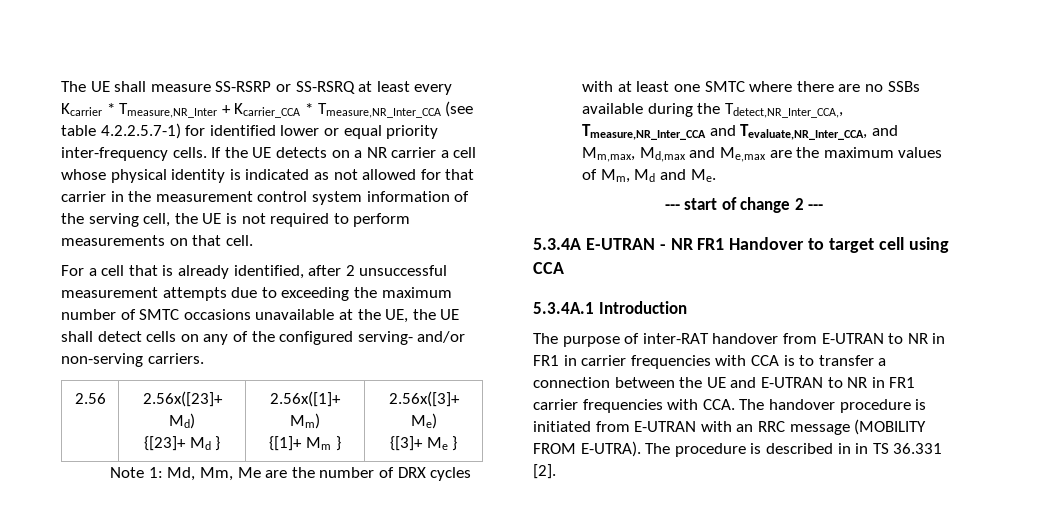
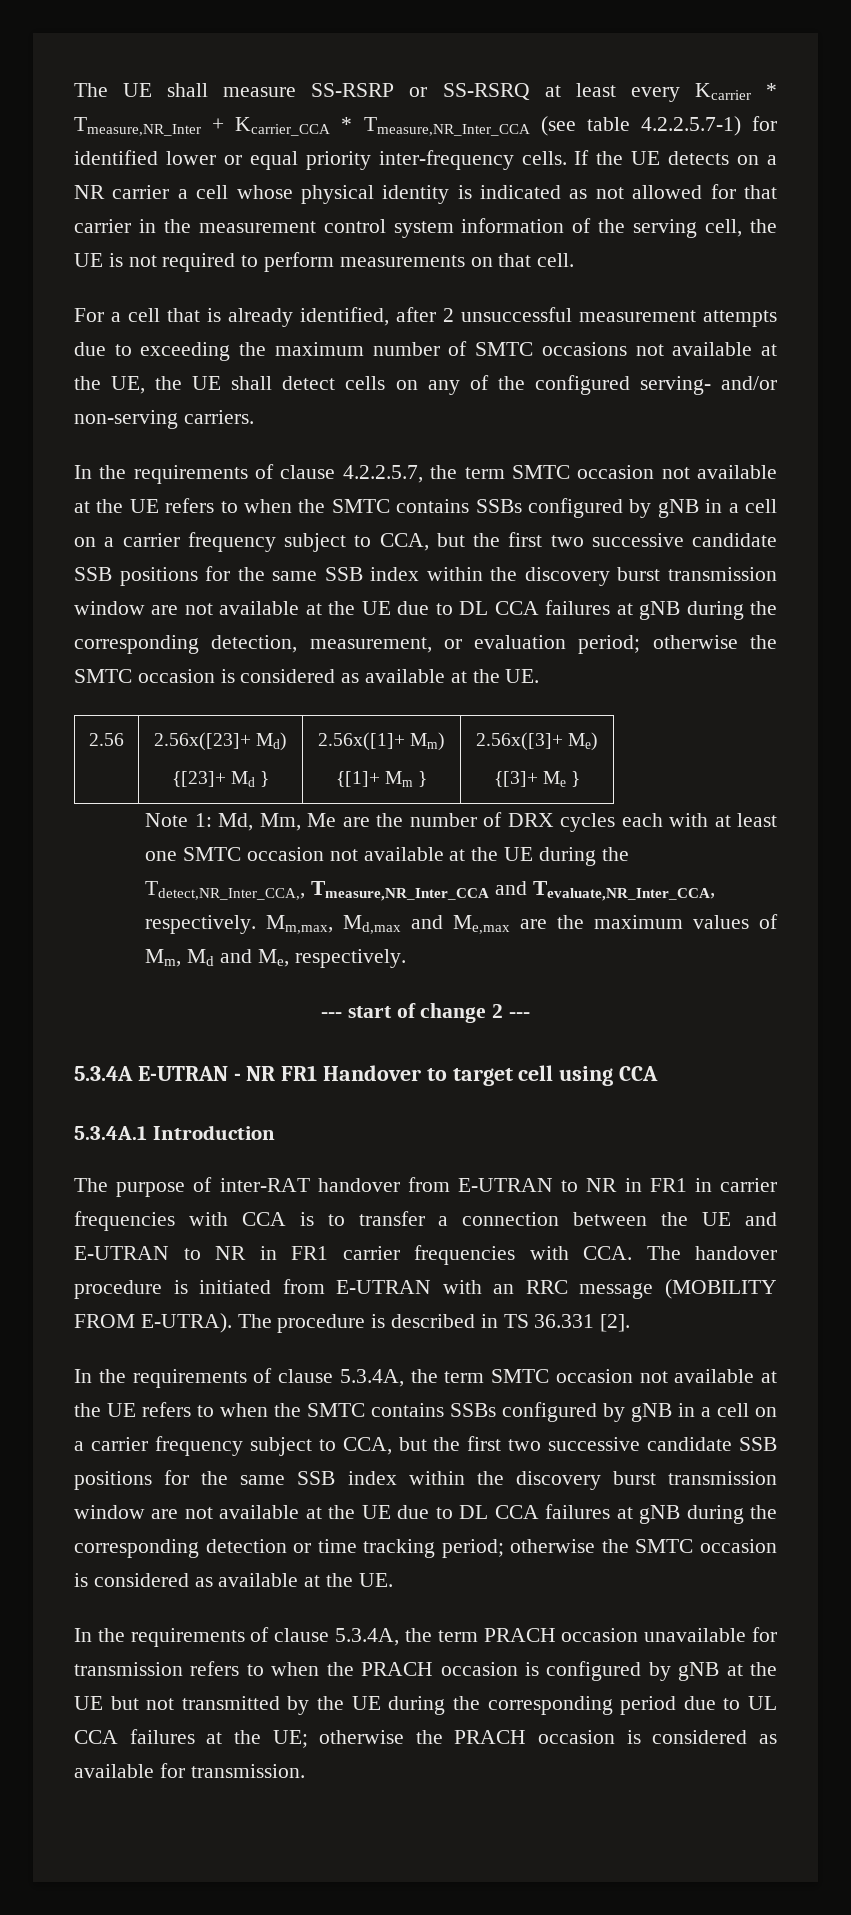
[255,309,335,320] unavailable -> [635,342,753,356] not available
(204, 358) none -> [74,464,778,484] [74,498,777,518] [74,532,777,552] [74,566,777,586] [74,600,777,620] [74,635,777,654] [74,669,540,683] // In the requirements of clause 4.2.2.5.7, the term SMTC occasion not available at the UE refers to when the SMTC contains SSBs configured by gNB in a cell on a carrier frequency subject to CCA, but the first two successive candidate SSB positions for the same SSB index within the discovery burst transmission window are not available at the UE due to DL CCA failures at gNB during the corresponding detection, measurement, or evaluation period; otherwise the SMTC occasion is considered as available at the UE.
(472, 474) none -> [621,813,663,827] each
[749,81,920,92] [582,103,644,114] where there are no SSBs available -> [246,847,533,861] occasion not available at the UE
[872,125,899,136] and -> [145,915,257,934] respectively.
[690,169,716,182] Me. -> [257,949,406,968] Me, respectively.
[855,443,869,454] in -> (498, 1321) none
(556, 471) none -> [74,1368,777,1388] [74,1402,777,1422] [74,1436,777,1456] [74,1470,778,1490] [74,1504,777,1524] [74,1539,777,1558] [74,1573,393,1587] [74,1627,777,1647] [74,1661,777,1681] [74,1696,778,1715] [74,1729,777,1748] [74,1763,305,1778] // In the requirements of clause 5.3.4A, the term SMTC occasion not available at the UE refers to when the SMTC contains SSBs configured by gNB in a cell on a carrier frequency subject to CCA, but the first two successive candidate SSB positions for the same SSB index within the discovery burst transmission window are not available at the UE due to DL CCA failures at gNB during the corresponding detection or time tracking period; otherwise the SMTC occasion is considered as available at the UE. // In the requirements of clause 5.3.4A, the term PRACH occasion unavailable for transmission refers to when the PRACH occasion is configured by gNB at the UE but not transmitted by the UE during the corresponding period due to UL CCA failures at the UE; otherwise the PRACH occasion is considered as available for transmission.

